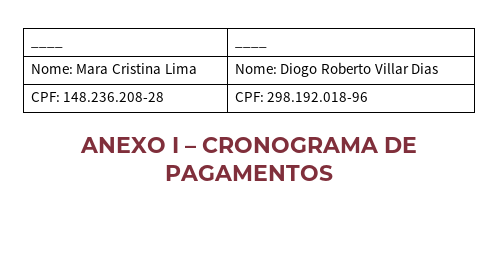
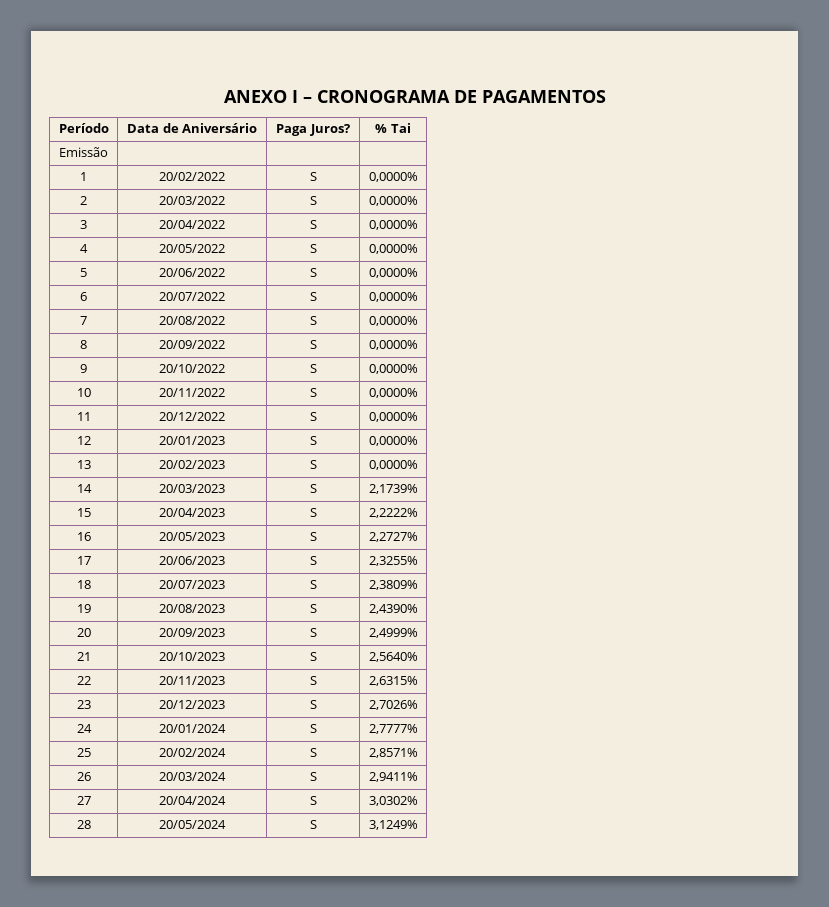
[30,46,63,48] [234,46,267,48] [30,63,197,74] [234,62,439,77] [30,92,165,102] [234,92,369,102] ____ | ____ // Nome: Mara Cristina Lima | Nome: Diogo Roberto Villar Dias // CPF: 148.236.208-28 | CPF: 298.192.018-96 // -> (223, 96) none
(333, 173) none -> [58,123,109,133] [127,123,257,133] [276,124,350,136] [375,123,411,133] [59,147,108,157] [80,172,87,181] [159,172,225,181] [309,172,317,181] [368,172,418,182] [80,196,87,205] [159,196,225,205] [309,196,317,205] [368,196,418,206] [80,220,87,229] [159,220,225,229] [309,220,317,229] [368,220,418,230] [80,244,88,253] [159,244,225,253] [309,244,317,253] [368,244,418,254] [80,268,87,277] [159,268,225,277] [309,268,317,277] [368,268,418,278] [80,292,87,301] [159,292,225,301] [309,292,317,301] [368,292,418,302] [80,316,87,325] [159,316,225,325] [309,316,317,325] [368,316,418,326] [80,340,87,349] [159,340,225,349] [309,340,317,349] [368,340,418,350] [80,364,87,373] [159,364,225,373] [309,364,317,373] [368,364,418,374] [76,388,91,397] [159,388,225,397] [309,388,317,397] [368,388,418,398] [76,412,91,421] [159,412,225,421] [309,412,317,421] [368,412,418,422] [76,436,91,445] [159,436,225,445] [309,436,317,445] [368,436,418,446] [76,460,91,469] [159,460,225,469] [309,460,317,469] [368,460,418,470] [76,484,92,493] [159,484,225,493] [309,484,317,493] [368,484,418,494] [76,508,91,517] [159,508,225,517] [309,508,317,517] [368,508,418,518] [76,532,91,541] [159,532,225,541] [309,532,317,541] [368,532,418,542] [76,556,91,565] [159,556,225,565] [309,556,317,565] [368,556,418,566] [76,580,91,589] [159,580,225,589] [309,580,317,589] [368,580,418,590] [76,604,91,613] [159,604,225,613] [309,604,317,613] [368,604,418,614] [76,628,91,637] [159,628,225,637] [309,628,317,637] [368,628,418,638] [76,652,91,661] [159,652,225,661] [309,652,317,661] [368,652,418,662] [76,676,91,685] [159,676,225,685] [309,676,317,685] [368,676,418,686] [76,700,91,709] [159,700,225,709] [309,700,317,709] [368,700,418,710] [76,724,92,733] [159,724,226,733] [309,724,317,733] [368,724,418,734] [76,748,91,757] [159,748,226,757] [309,748,317,757] [368,748,418,758] [76,772,91,781] [159,772,226,781] [309,772,317,781] [368,772,418,782] [76,796,91,805] [159,796,226,805] [309,796,317,805] [368,796,418,806] [76,820,91,829] [159,820,226,829] [309,820,317,829] [368,820,418,830] // Período | Data de Aniversário | Paga Juros? | % Tai // Emissão | | | // 1 | 20/02/2022 | S | 0,0000% // 2 | 20/03/2022 | S | 0,0000% // 3 | 20/04/2022 | S | 0,0000% // 4 | 20/05/2022 | S | 0,0000% // 5 | 20/06/2022 | S | 0,0000% // 6 | 20/07/2022 | S | 0,0000% // 7 | 20/08/2022 | S | 0,0000% // 8 | 20/09/2022 | S | 0,0000% // 9 | 20/10/2022 | S | 0,0000% // 10 | 20/11/2022 | S | 0,0000% // 11 | 20/12/2022 | S | 0,0000% // 12 | 20/01/2023 | S | 0,0000% // 13 | 20/02/2023 | S | 0,0000% // 14 | 20/03/2023 | S | 2,1739% // 15 | 20/04/2023 | S | 2,2222% // 16 | 20/05/2023 | S | 2,2727% // 17 | 20/06/2023 | S | 2,3255% // 18 | 20/07/2023 | S | 2,3809% // 19 | 20/08/2023 | S | 2,4390% // 20 | 20/09/2023 | S | 2,4999% // 21 | 20/10/2023 | S | 2,5640% // 22 | 20/11/2023 | S | 2,6315% // 23 | 20/12/2023 | S | 2,7026% // 24 | 20/01/2024 | S | 2,7777% // 25 | 20/02/2024 | S | 2,8571% // 26 | 20/03/2024 | S | 2,9411% // 27 | 20/04/2024 | S | 3,0302% // 28 | 20/05/2024 | S | 3,1249%

